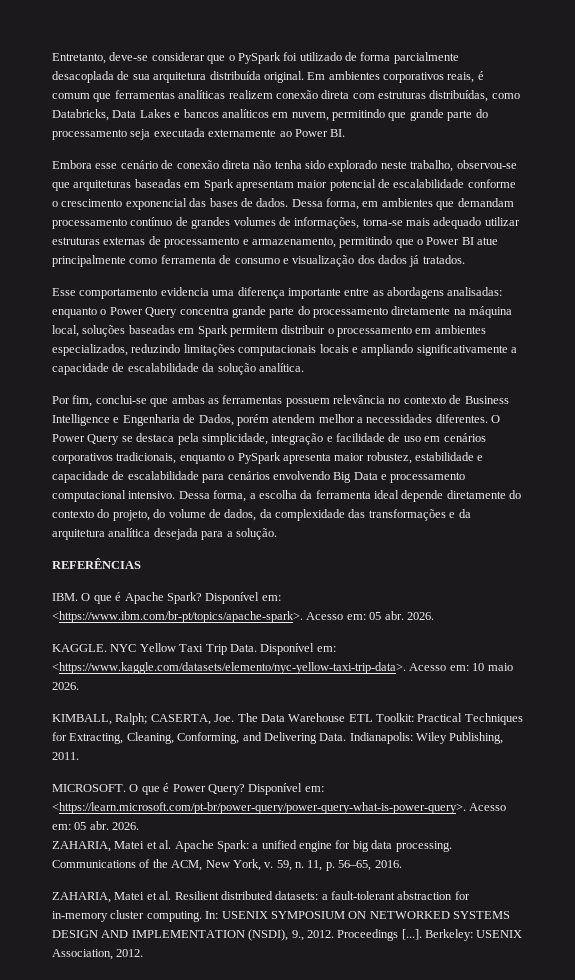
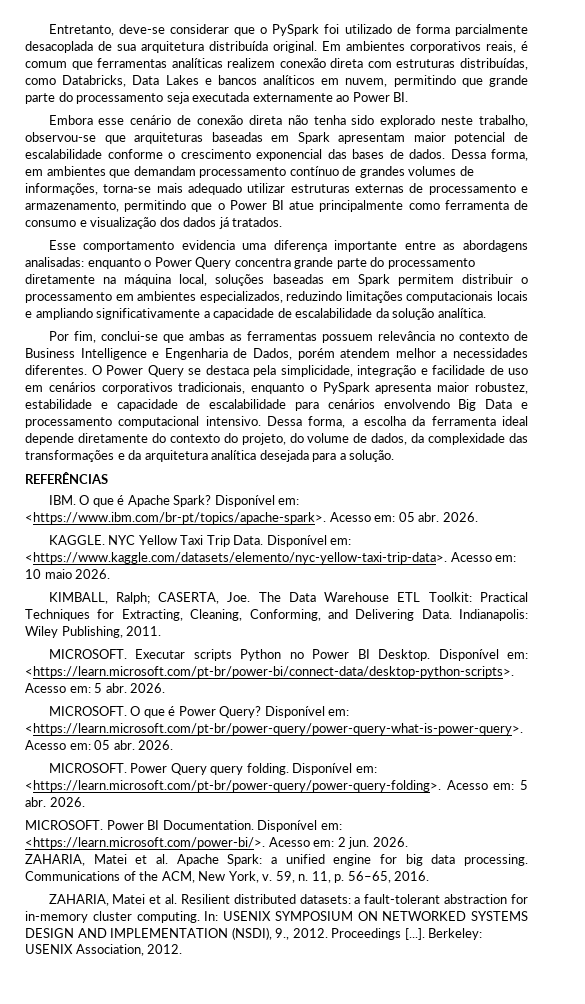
(79, 756) none -> [48,649,529,661] [25,666,514,678] [25,683,166,693] // MICROSOFT. Executar scripts Python no Power BI Desktop. Disponível em: <https://learn.microsoft.com/pt-br/power-bi/connect-data/desktop-python-scripts>. Acesso em: 5 abr. 2026.
(140, 826) none -> [48,763,377,775] [25,780,528,792] [25,797,85,807] [25,820,342,832] [25,837,408,849] // MICROSOFT. Power Query query folding. Disponível em: <https://learn.microsoft.com/pt-br/power-query/power-query-folding>. Acesso em: 5 abr. 2026. // MICROSOFT. Power BI Documentation. Disponível em: <https://learn.microsoft.com/power-bi/>. Acesso em: 2 jun. 2026.

